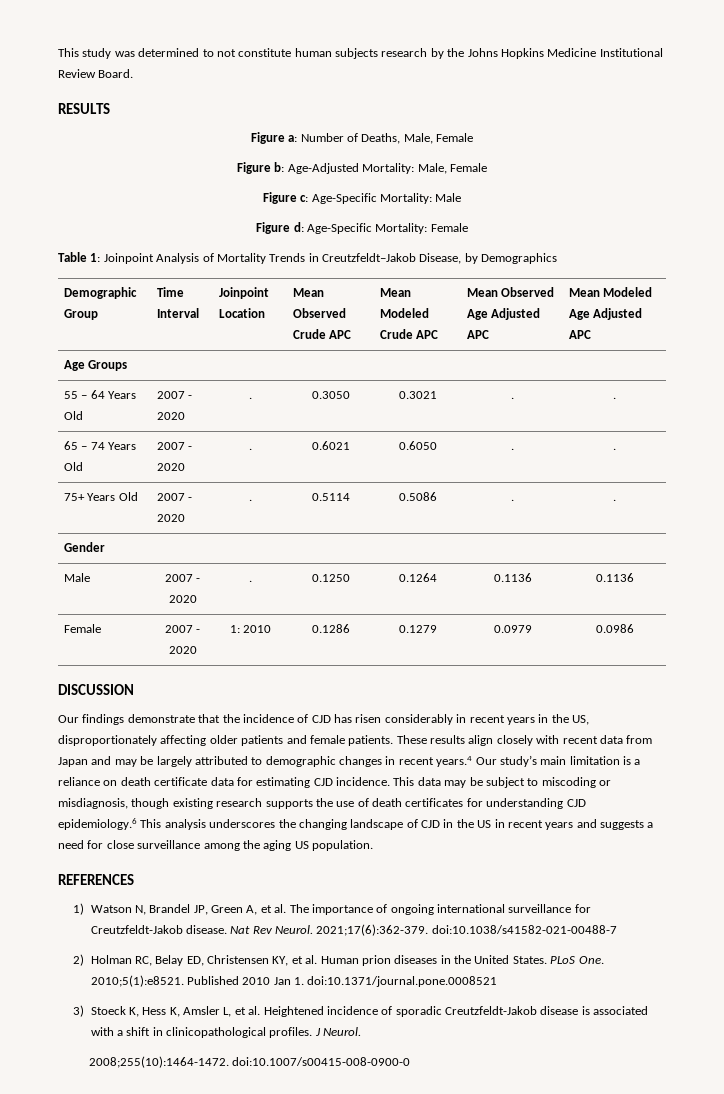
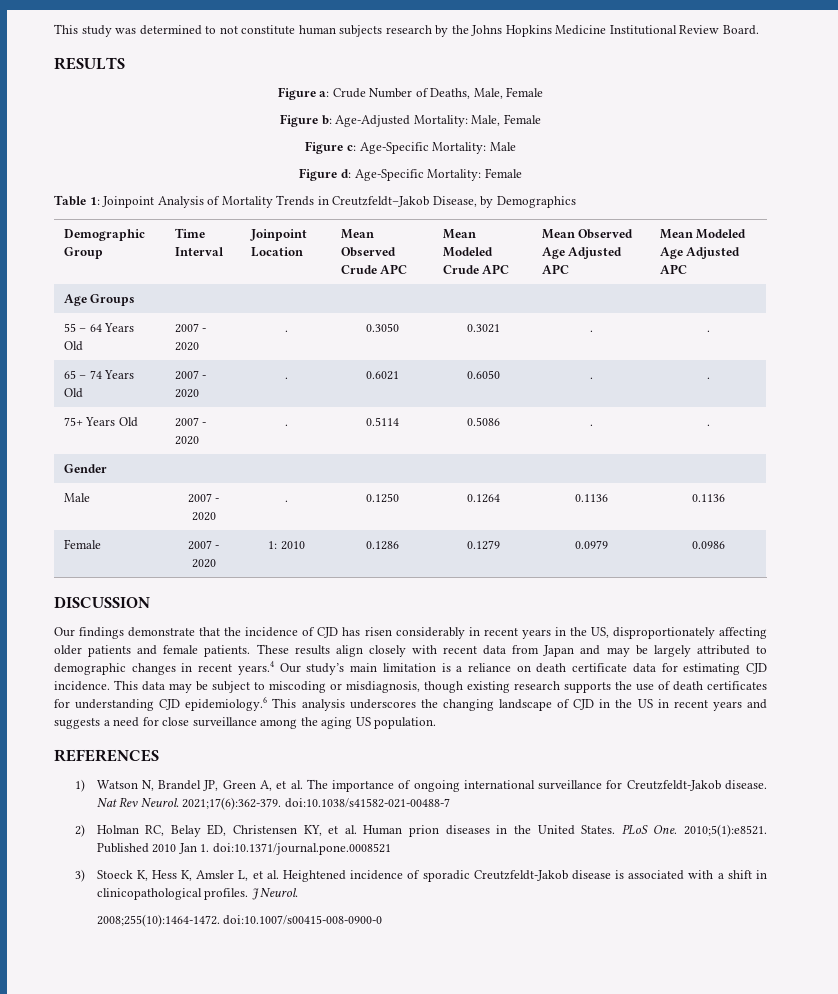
(298, 138) none -> [332,88,366,98] Crude

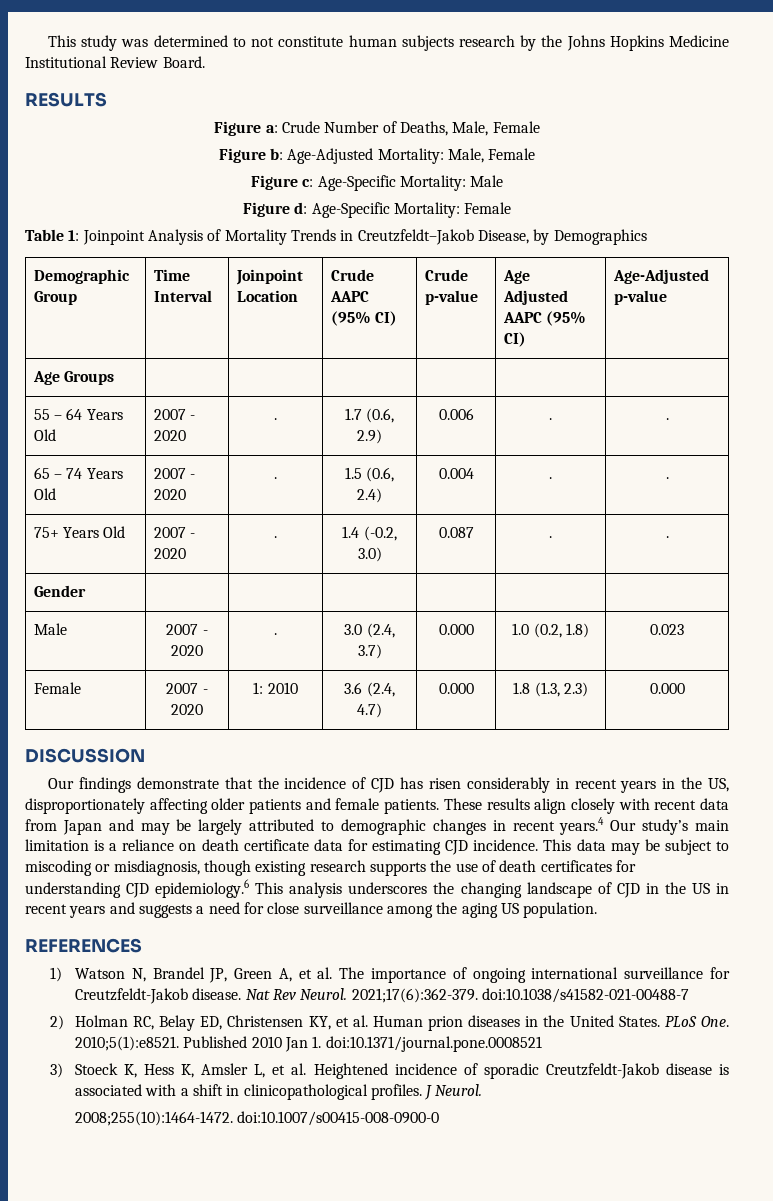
[340,229,374,239] [340,247,396,257] [340,264,408,274] [442,229,476,239] [442,247,493,257] [442,264,510,274] [541,229,634,239] [541,247,623,259] [541,264,569,274] [659,229,747,239] [659,247,741,259] [659,264,687,274] Mean Observed Crude APC | Mean Modeled Crude APC | Mean Observed Age Adjusted APC | Mean Modeled Age Adjusted APC -> [330,269,374,281] [329,291,369,302] [330,311,398,326] [424,269,468,281] [424,290,478,305] [502,270,530,284] [502,290,568,305] [502,311,587,326] [503,332,526,347] [612,269,709,284] [613,290,667,305] Crude AAPC (95% CI) | Crude p-value | Age Adjusted AAPC (95% CI) | Age-Adjusted p-value
[366,323,399,332] [466,324,500,333] 0.3050 | 0.3021 -> [344,408,395,423] [357,429,382,444] [438,408,474,420] 1.7 (0.6, 2.9) | 0.006
[366,371,399,380] [466,370,500,379] 0.6021 | 0.6050 -> [344,467,395,482] [357,488,382,503] [438,468,474,479] 1.5 (0.6, 2.4) | 0.004
[366,417,399,426] [466,417,500,426] 0.5114 | 0.5086 -> [342,526,397,541] [357,547,382,562] [438,527,474,538] 1.4 (-0.2, 3.0) | 0.087
[366,493,399,503] [466,494,500,503] [575,494,608,502] [692,494,725,502] 0.1250 | 0.1264 | 0.1136 | 0.1136 -> [344,623,395,638] [357,644,382,659] [438,624,474,635] [512,623,589,638] [650,624,684,635] 3.0 (2.4, 3.7) | 0.000 | 1.0 (0.2, 1.8) | 0.023
[366,541,399,550] [466,540,500,550] [575,540,608,549] [692,541,725,549] 0.1286 | 0.1279 | 0.0979 | 0.0986 -> [344,682,395,697] [357,703,382,718] [438,683,474,694] [513,682,588,697] [649,683,685,694] 3.6 (2.4, 4.7) | 0.000 | 1.8 (1.3, 2.3) | 0.000

